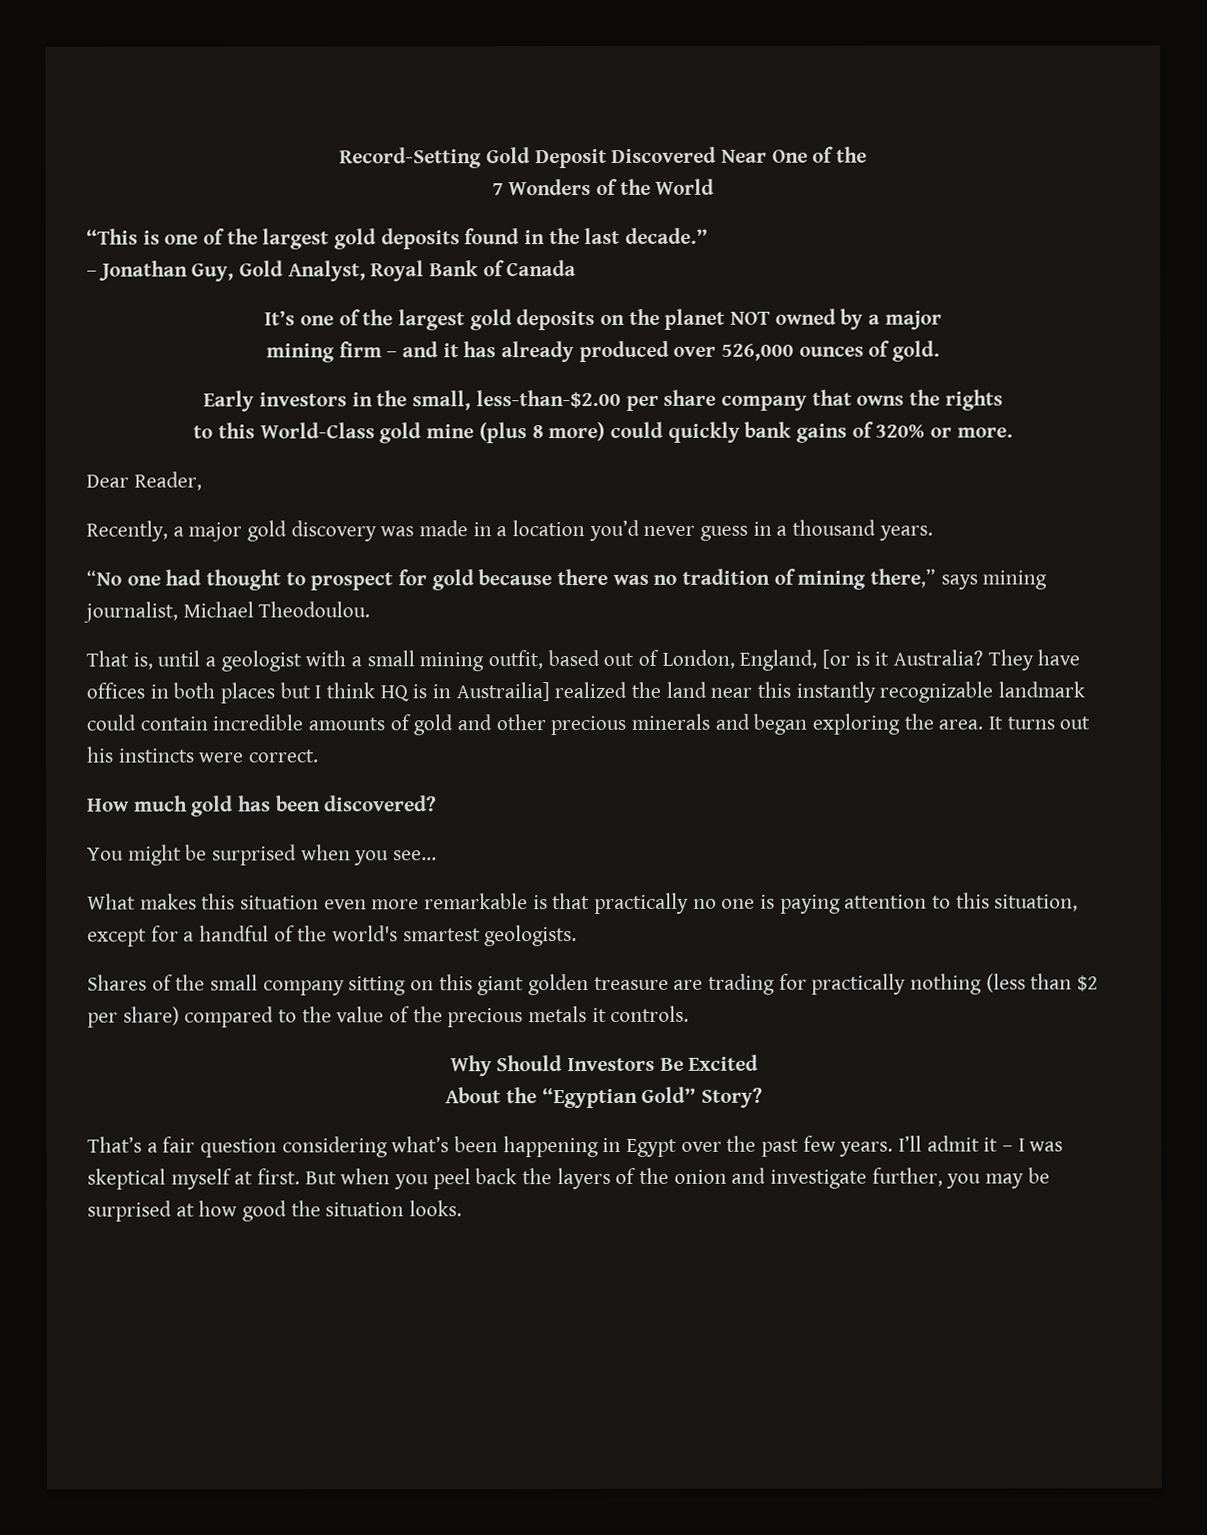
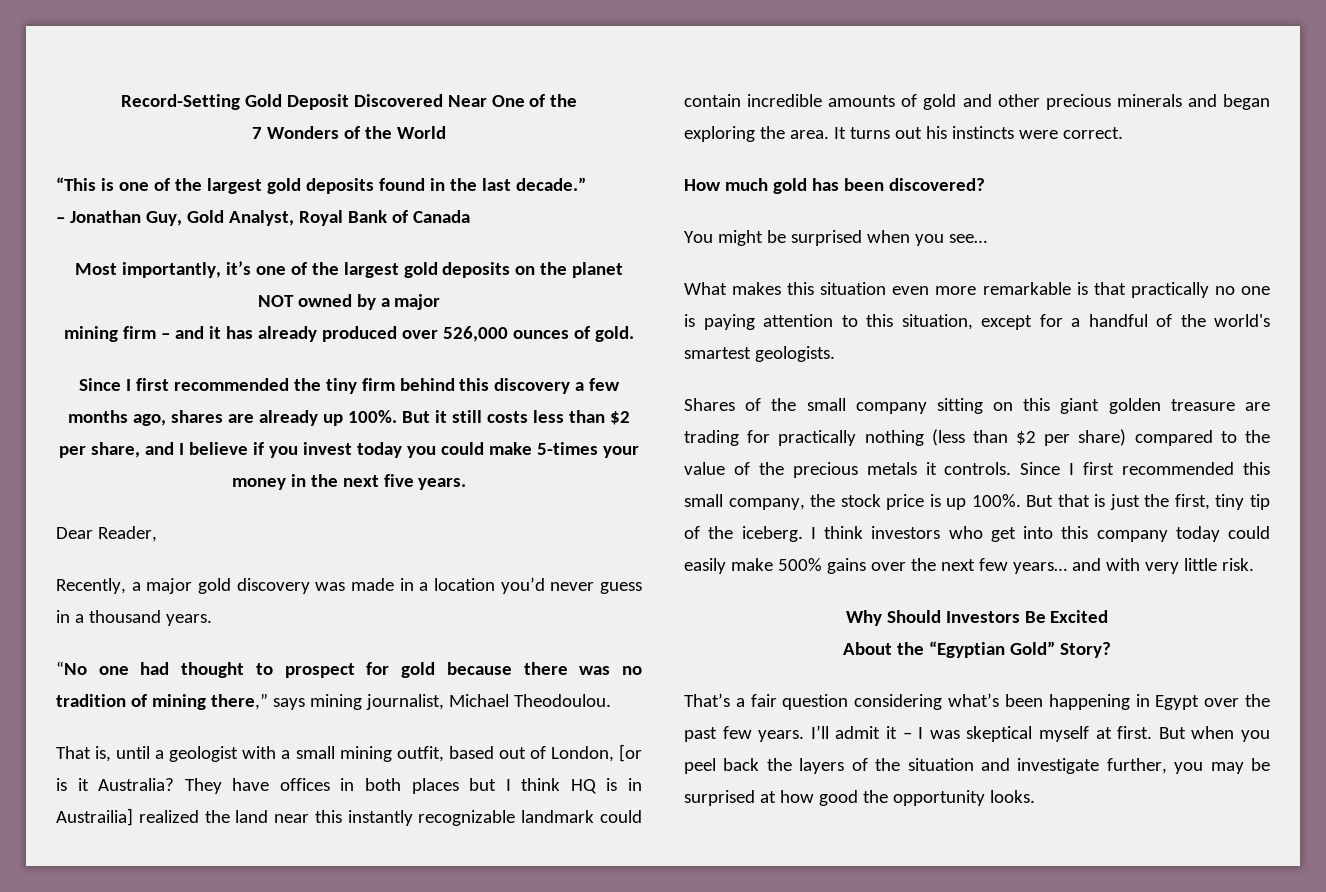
[264,310,296,326] It’s -> [74,261,251,278] Most importantly, it’s
[203,389,1003,412] [193,421,1013,444] Early investors in the small, less-than-$2.00 per share company that owns the rights // to this World-Class gold mine (plus 8 more) could quickly bank gains of 320% or more. -> [78,378,621,394] [68,410,630,426] [59,442,639,458] [231,474,467,490] Since I first recommended the tiny firm behind this discovery a few months ago, shares are already up 100%. But it still costs less than $2 per share, and I believe if you invest today you could make 5-times your money in the next five years.
[739,649,818,671] England, -> (614, 754) none
(690, 1013) none -> [1020,462,1270,475] [684,494,1270,510] [684,526,1270,542] [684,558,1254,574] Since I first recommended this small company, the stock price is up 100%. But that is just the first, tiny tip of the iceberg. I think investors who get into this company today could easily make 500% gains over the next few years… and with very little risk.
[673,1169,727,1184] onion -> [907,758,974,771] situation
[325,1202,405,1217] situation -> [892,790,985,806] opportunity

